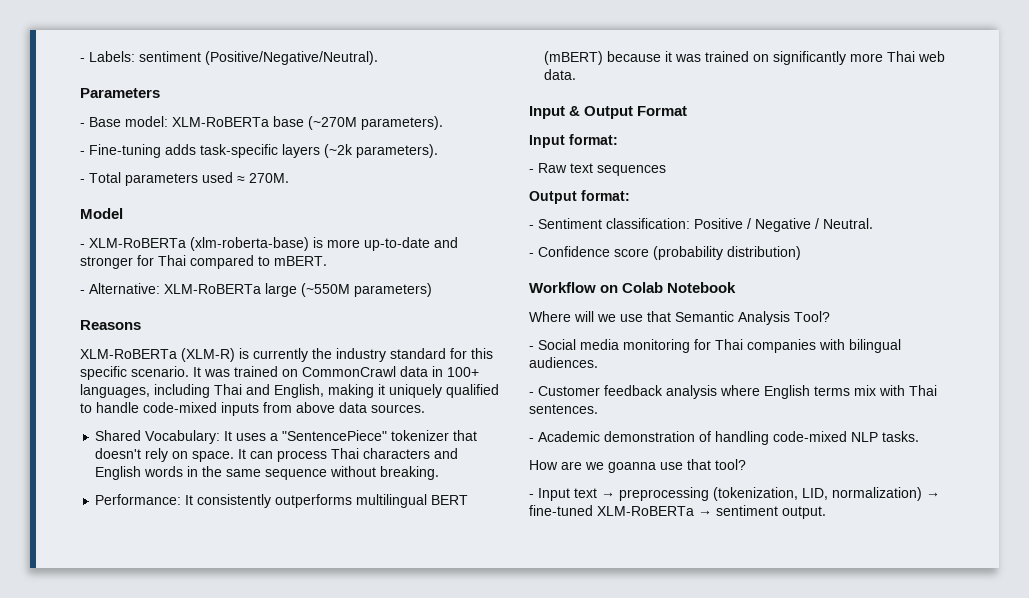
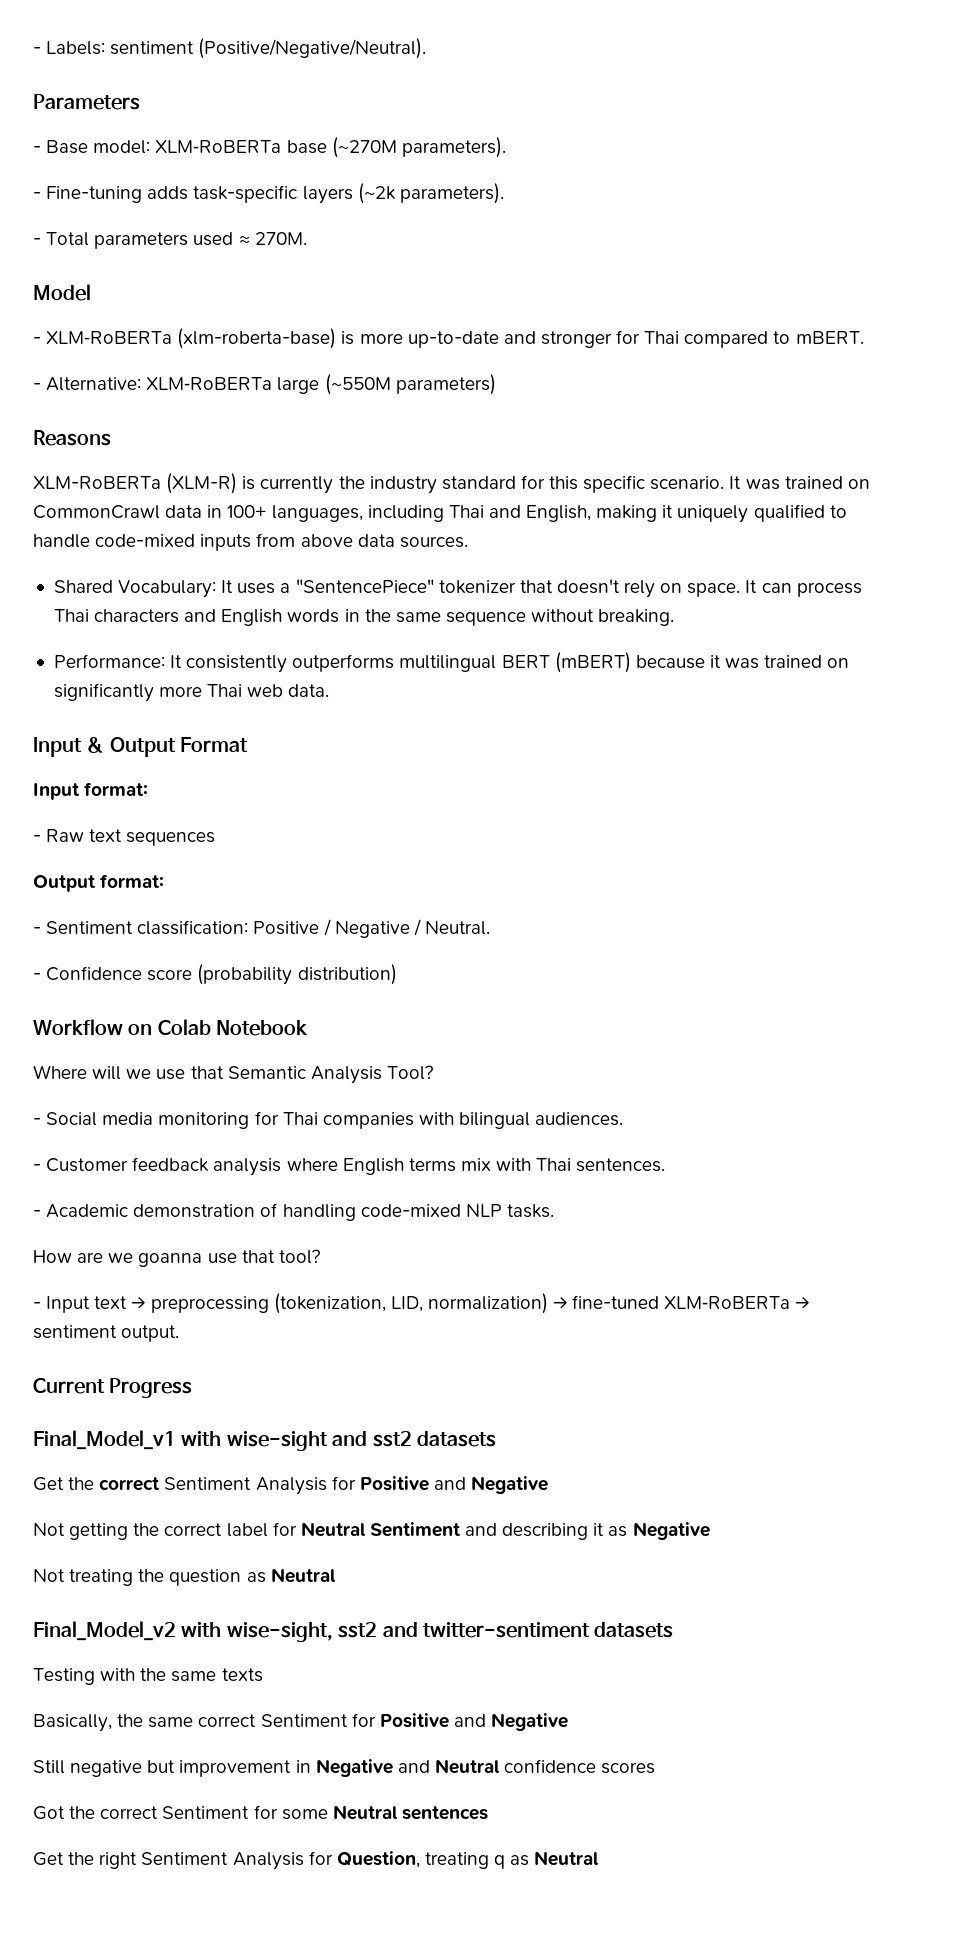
(826, 512) none -> [33,1378,193,1398] [33,1430,496,1451] [33,1476,549,1495] [33,1522,710,1540] [33,1568,336,1586] [33,1621,674,1642] [33,1668,263,1685] [33,1713,569,1732] [33,1759,656,1777] [33,1805,488,1820] [33,1851,600,1870] // Current Progress // Final_Model_v1 with wise-sight and sst2 datasets // Get the correct Sentiment Analysis for Positive and Negative // Not getting the correct label for Neutral Sentiment and describing it as Negative // Not treating the question as Neutral // Final_Model_v2 with wise-sight, sst2 and twitter-sentiment datasets // Testing with the same texts // Basically, the same correct Sentiment for Positive and Negative // Still negative but improvement in Negative and Neutral confidence scores // Got the correct Sentiment for some Neutral sentences // Get the right Sentiment Analysis for Question, treating q as Neutral

